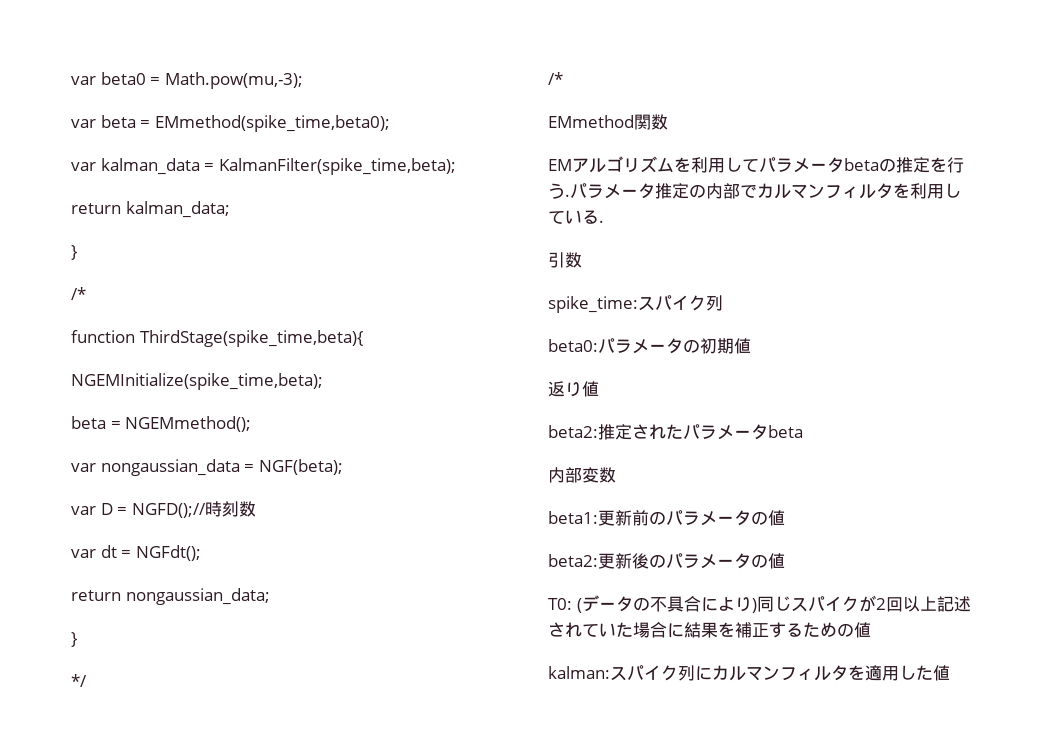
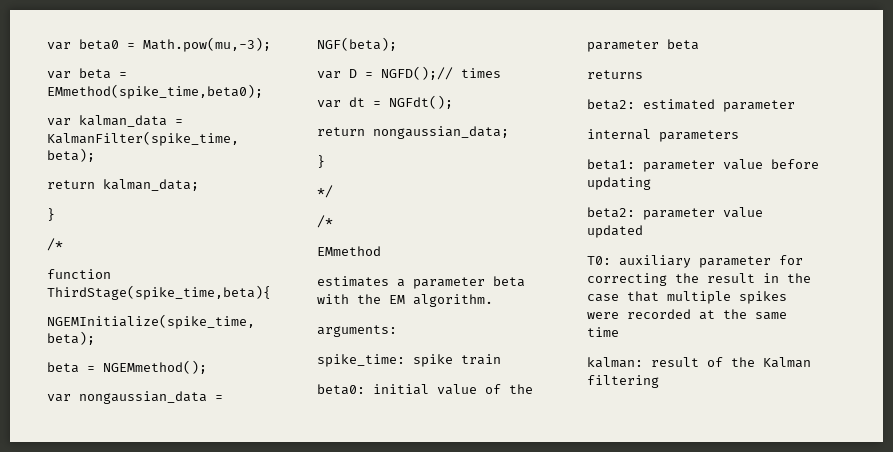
[204,501,256,517] 時刻数 -> [461,68,501,78] times
[634,114,668,130] [548,156,964,173] [548,183,961,199] [548,210,604,224] [548,252,582,268] 関数 // EMアルゴリズムを利用してパラメータbetaの推定を行う.パラメータ推定の内部でカルマンフィルタを利用している. // 引数 -> [317,276,525,289] [317,294,493,307] [317,325,397,337] // estimates a parameter beta with the EM algorithm. // arguments:
[638,295,723,311] スパイク列 -> [413,354,501,367] spike train
[598,338,751,354] [548,381,599,397] [548,424,803,440] [548,467,616,483] [548,510,785,526] [548,553,785,569] [548,595,971,613] [548,622,871,638] [548,665,950,681] パラメータの初期値 // 返り値 // beta2:推定されたパラメータbeta // 内部変数 // beta1:更新前のパラメータの値 // beta2:更新後のパラメータの値 // T0: (データの不具合により)同じスパイクが2回以上記述されていた場合に結果を補正するための値 // kalman:スパイク列にカルマンフィルタを適用した値 -> [373,384,533,395] [587,39,699,52] [587,70,643,79] [587,99,795,112] [587,129,739,142] [587,159,819,172] [587,177,651,190] [587,207,763,220] [587,225,643,238] [587,255,803,268] [587,273,811,286] [587,291,787,304] [587,309,787,320] [587,327,619,337] [587,357,811,368] [587,375,659,388] initial value of the parameter beta // returns // beta2: estimated parameter // internal parameters // beta1: parameter value before updating // beta2: parameter value updated // T0: auxiliary parameter for correcting the result in the case that multiple spikes were recorded at the same time // kalman: result of the Kalman filtering

